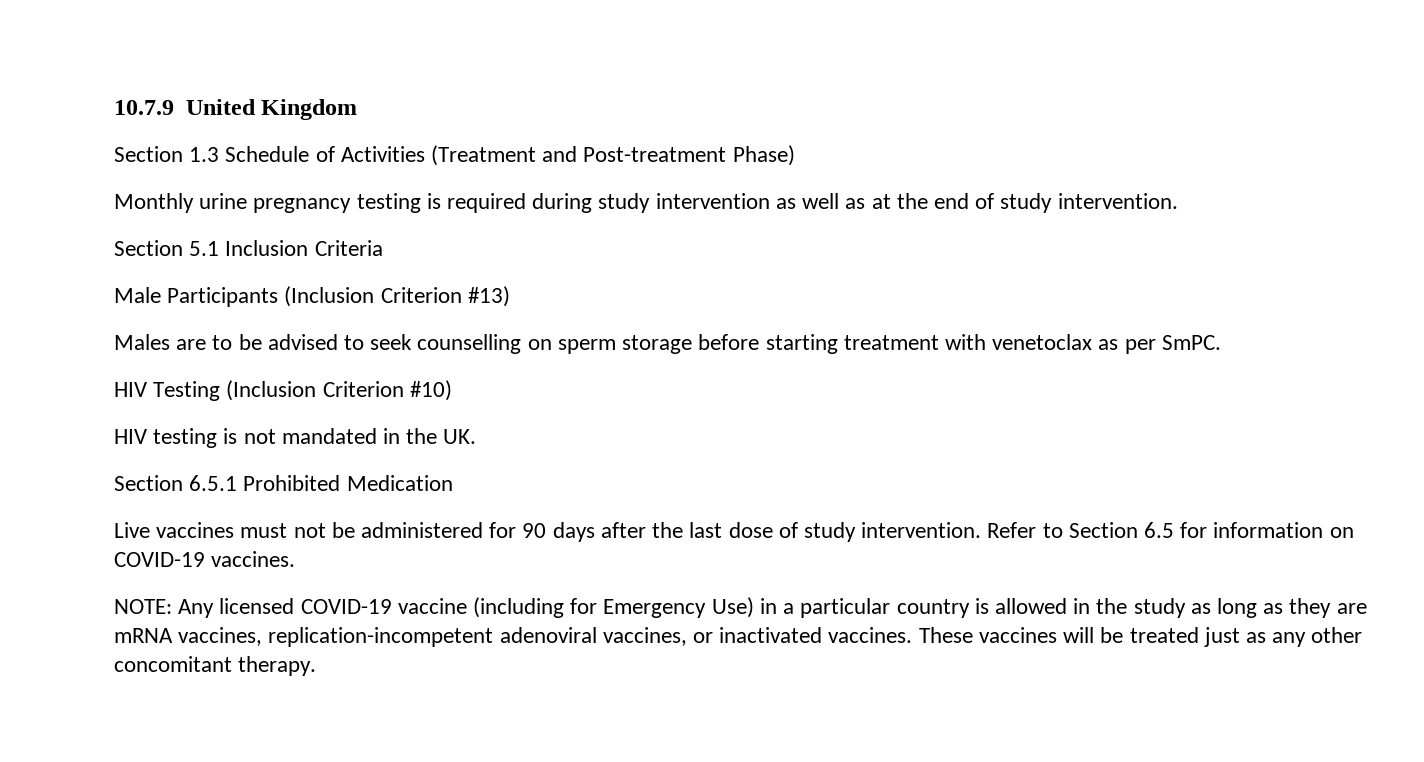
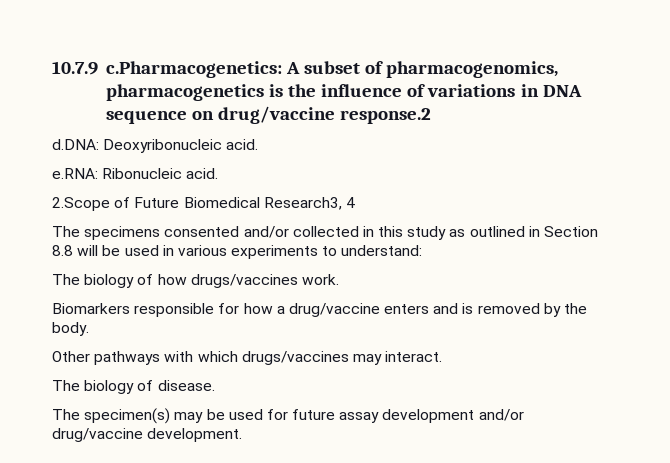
[185,99,357,120] [114,145,795,166] [114,193,1178,213] [114,240,383,256] [114,286,510,307] [114,334,1221,354] [114,380,452,401] [114,428,477,448] [114,475,453,491] [114,522,1354,542] [114,551,296,567] [114,597,1367,618] [114,627,1363,647] [114,656,317,676] United Kingdom // Section 1.3 Schedule of Activities (Treatment and Post-treatment Phase) // Monthly urine pregnancy testing is required during study intervention as well as at the end of study intervention. // Section 5.1 Inclusion Criteria // Male Participants (Inclusion Criterion #13) // Males are to be advised to seek counselling on sperm storage before starting treatment with venetoclax as per SmPC. // HIV Testing (Inclusion Criterion #10) // HIV testing is not mandated in the UK. // Section 6.5.1 Prohibited Medication // Live vaccines must not be administered for 90 days after the last dose of study intervention. Refer to Section 6.5 for information on COVID-19 vaccines. // NOTE: Any licensed COVID-19 vaccine (including for Emergency Use) in a particular country is allowed in the study as long as they are mRNA vaccines, replication-incompetent adenoviral vaccines, or inactivated vaccines. These vaccines will be treated just as any other concomitant therapy. -> [105,61,559,78] [105,84,582,101] [105,106,432,124] [52,139,259,153] [52,168,219,179] [52,197,355,211] [52,226,599,240] [52,245,423,259] [52,274,339,288] [52,303,588,317] [52,322,89,336] [52,351,443,365] [52,380,215,394] [52,408,524,424] [52,428,243,442] c.Pharmacogenetics: A subset of pharmacogenomics, pharmacogenetics is the influence of variations in DNA sequence on drug/vaccine response.2 // d.DNA: Deoxyribonucleic acid. // e.RNA: Ribonucleic acid. // 2.Scope of Future Biomedical Research3, 4 // The specimens consented and/or collected in this study as outlined in Section 8.8 will be used in various experiments to understand: // The biology of how drugs/vaccines work. // Biomarkers responsible for how a drug/vaccine enters and is removed by the body. // Other pathways with which drugs/vaccines may interact. // The biology of disease. // The specimen(s) may be used for future assay development and/or drug/vaccine development.

